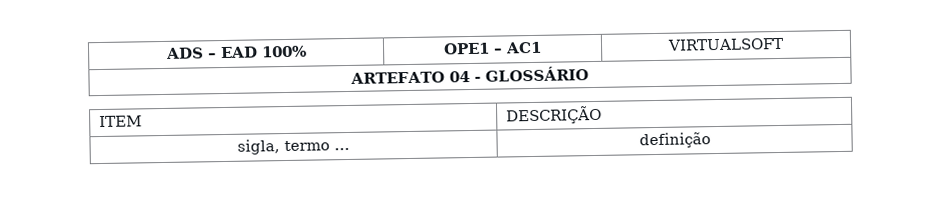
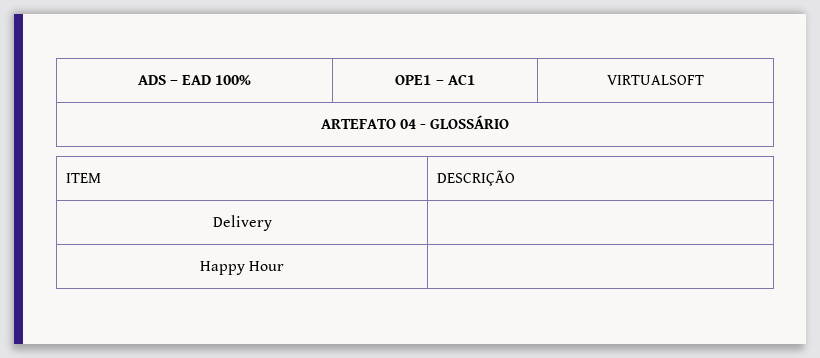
[237,139,350,155] [638,132,711,149] sigla, termo ... | definição -> [212,215,272,231] [199,261,285,275] Delivery | // Happy Hour |

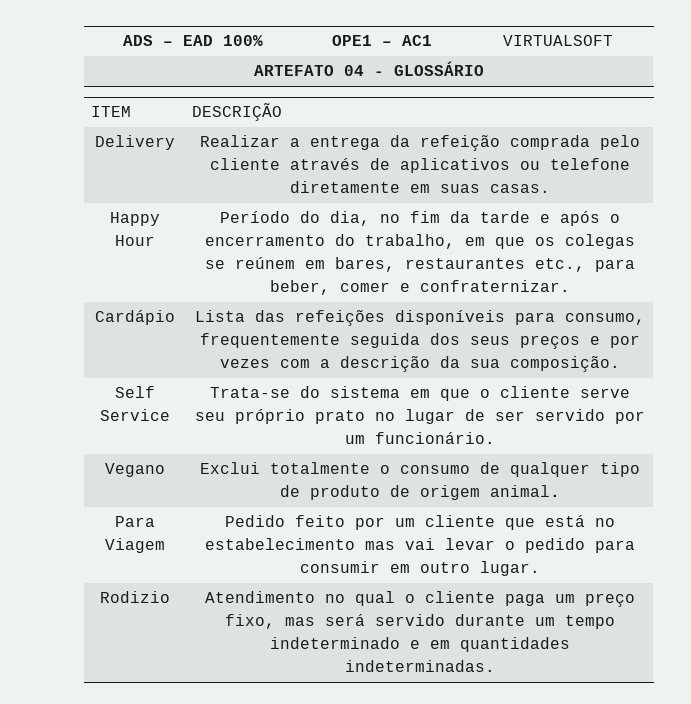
[199,261,285,275] // Happy Hour | -> [199,135,640,151] [209,158,630,173] [289,181,550,193] [110,212,160,226] [115,235,155,246] [219,211,620,226] [204,234,635,249] [204,257,635,272] [269,280,570,295] [95,310,175,325] [194,310,645,326] [199,333,640,349] [219,356,620,372] [115,386,155,398] [100,409,170,421] [209,386,630,401] [194,409,645,424] [344,432,495,444] [105,463,165,477] [199,462,640,477] [279,485,560,500] [115,516,155,527] [105,538,165,553] [224,515,615,530] [204,538,635,553] [299,561,540,576] [100,591,170,603] [204,591,635,607] [224,614,615,629] [269,637,570,652] [344,660,495,672] Realizar a entrega da refeição comprada pelo cliente através de aplicativos ou telefone diretamente em suas casas. // Happy Hour | Período do dia, no fim da tarde e após o encerramento do trabalho, em que os colegas se reúnem em bares, restaurantes etc., para beber, comer e confraternizar. // Cardápio | Lista das refeições disponíveis para consumo, frequentemente seguida dos seus preços e por vezes com a descrição da sua composição. // Self Service | Trata-se do sistema em que o cliente serve seu próprio prato no lugar de ser servido por um funcionário. // Vegano | Exclui totalmente o consumo de qualquer tipo de produto de origem animal. // Para Viagem | Pedido feito por um cliente que está no estabelecimento mas vai levar o pedido para consumir em outro lugar. // Rodizio | Atendimento no qual o cliente paga um preço fixo, mas será servido durante um tempo indeterminado e em quantidades indeterminadas.

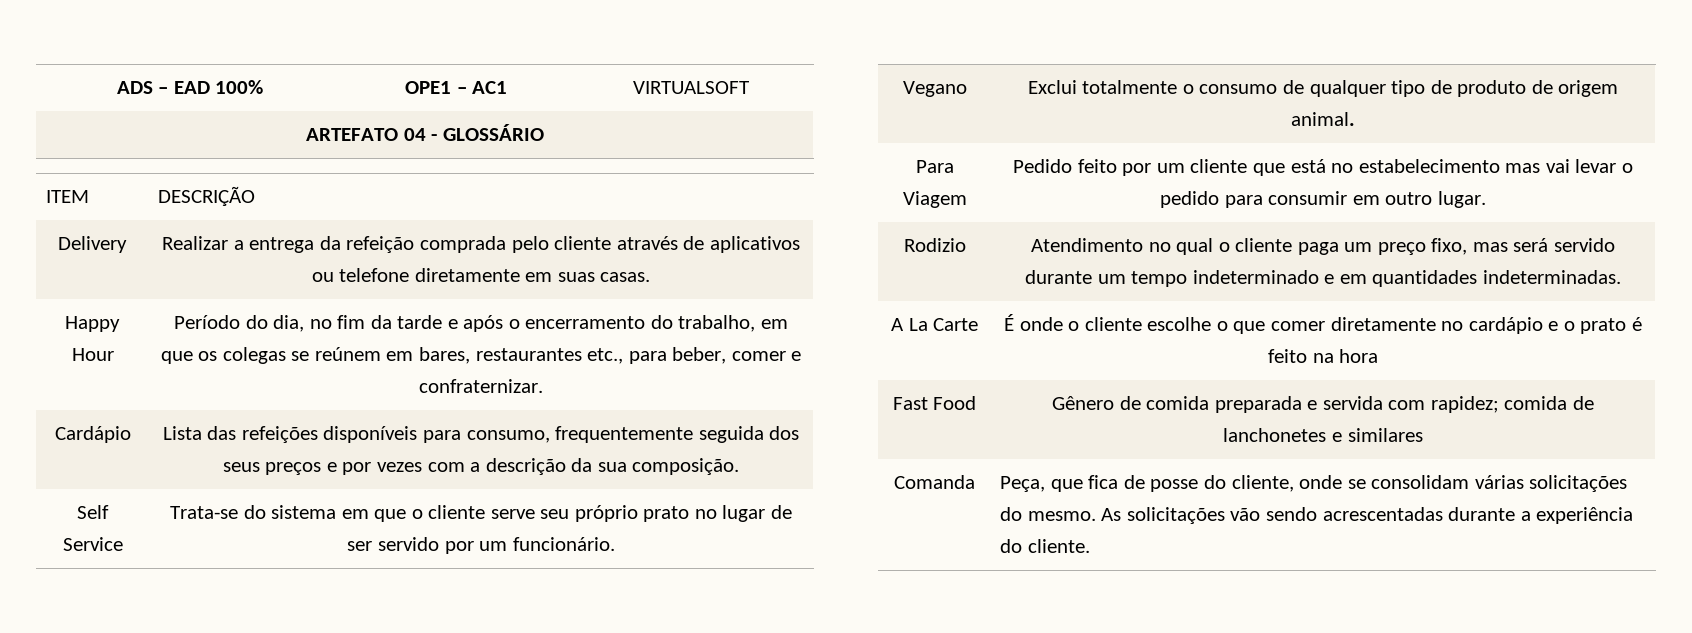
(495, 666) none -> [890,318,979,331] [1004,314,1642,334] [1267,349,1379,363] [892,396,977,410] [1052,396,1594,413] [1223,428,1423,442] [894,475,975,489] [1000,475,1628,492] [1000,507,1634,524] [1000,539,1090,553] // A La Carte | É onde o cliente escolhe o que comer diretamente no cardápio e o prato é feito na hora // Fast Food | Gênero de comida preparada e servida com rapidez; comida de lanchonetes e similares // Comanda | Peça, que fica de posse do cliente, onde se consolidam várias solicitações do mesmo. As solicitações vão sendo acrescentadas durante a experiência do cliente.

